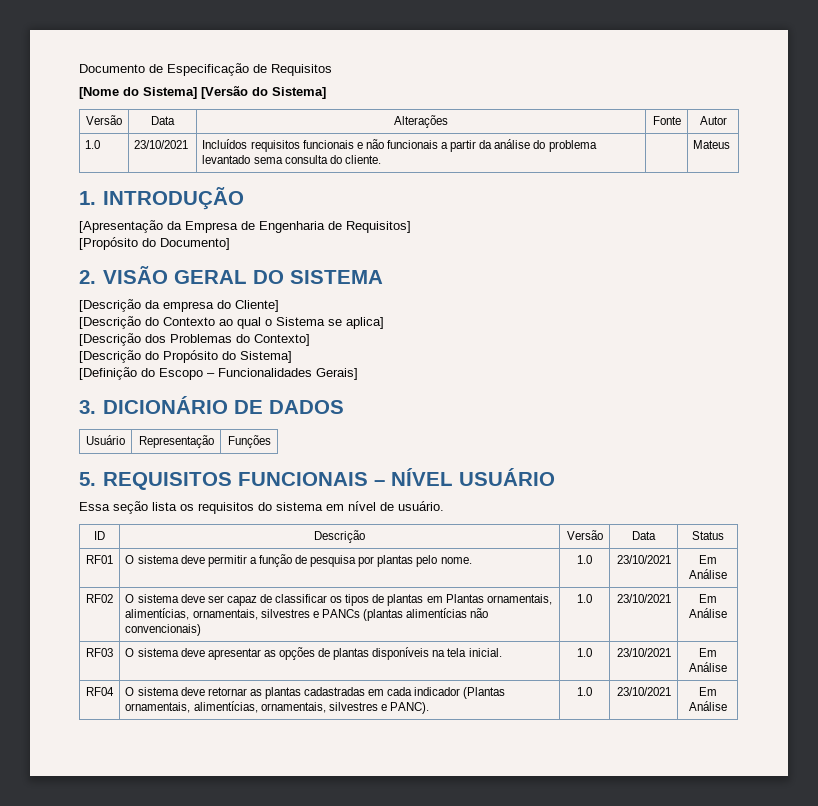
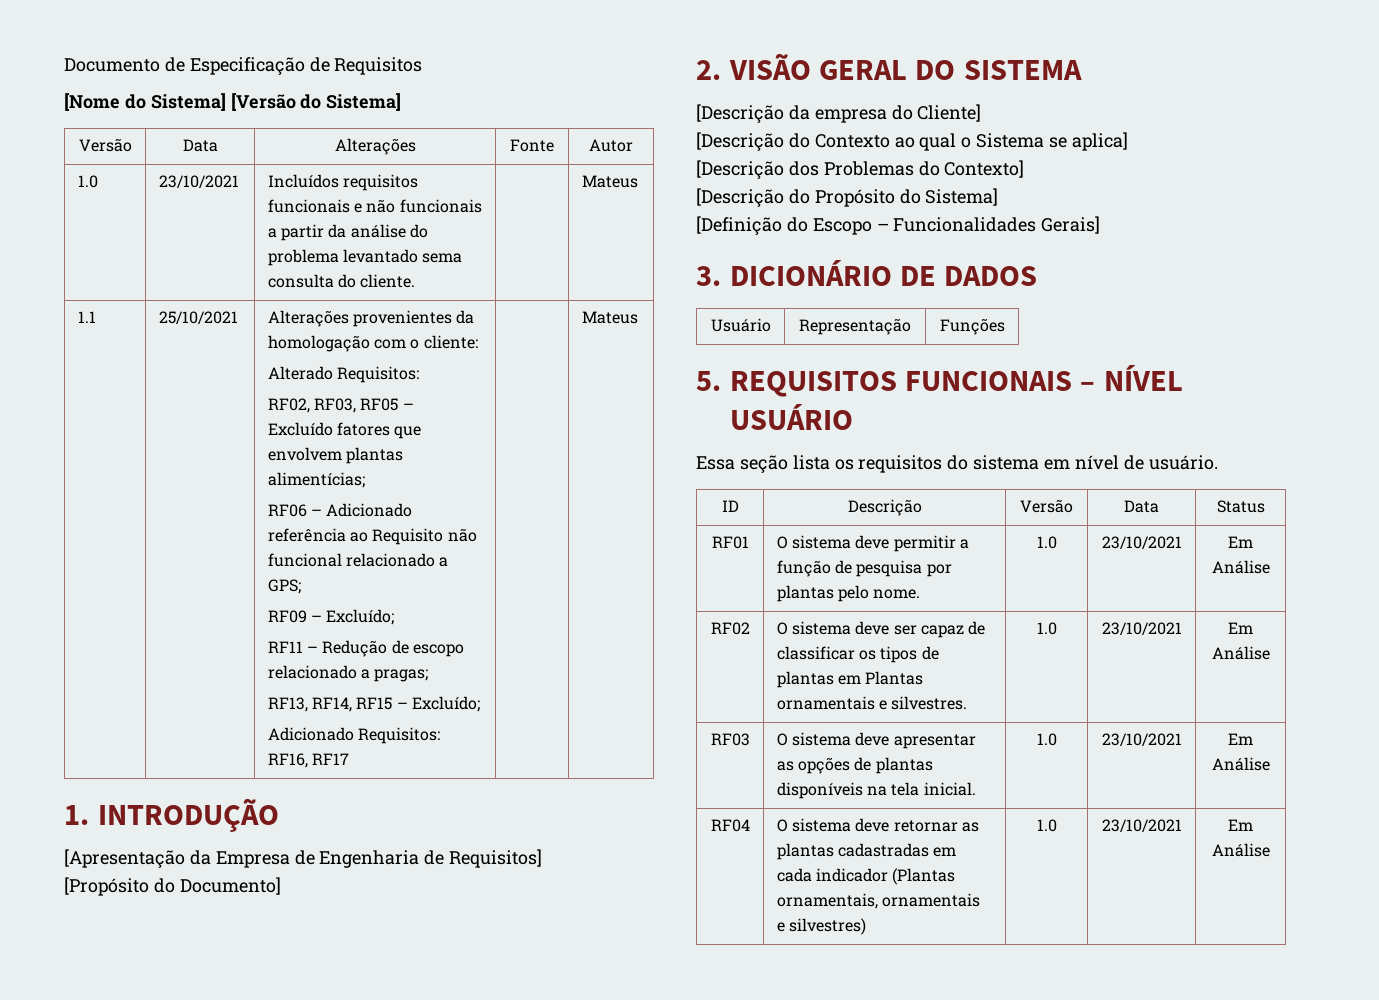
(731, 144) none -> [77,311,96,323] [158,311,238,324] [267,310,475,327] [267,335,478,352] [267,366,420,383] [267,398,414,413] [267,422,422,439] [267,447,404,464] [267,472,365,488] [267,503,413,517] [267,528,477,545] [267,553,449,567] [267,579,301,594] [267,609,395,625] [267,640,465,657] [267,665,429,682] [267,696,481,712] [267,727,441,744] [267,753,350,768] [581,311,638,324] // 1.1 | 25/10/2021 | Alterações provenientes da homologação com o cliente: // Alterado Requisitos: // RF02, RF03, RF05 – Excluído fatores que envolvem plantas alimentícias; // RF06 – Adicionado referência ao Requisito não funcional relacionado a GPS; // RF09 – Excluído; // RF11 – Redução de escopo relacionado a pragas; // RF13, RF14, RF15 – Excluído; // Adicionado Requisitos: RF16, RF17 | | Mateus
[486,594,552,605] [125,608,489,621] [125,624,202,636] ornamentais, alimentícias, ornamentais, silvestres e PANCs (plantas alimentícias não convencionais) -> [776,696,968,710] ornamentais e silvestres.
[193,701,429,714] alimentícias, ornamentais, silvestres e PANC). -> [882,893,981,907] [776,918,867,935] ornamentais e silvestres)

